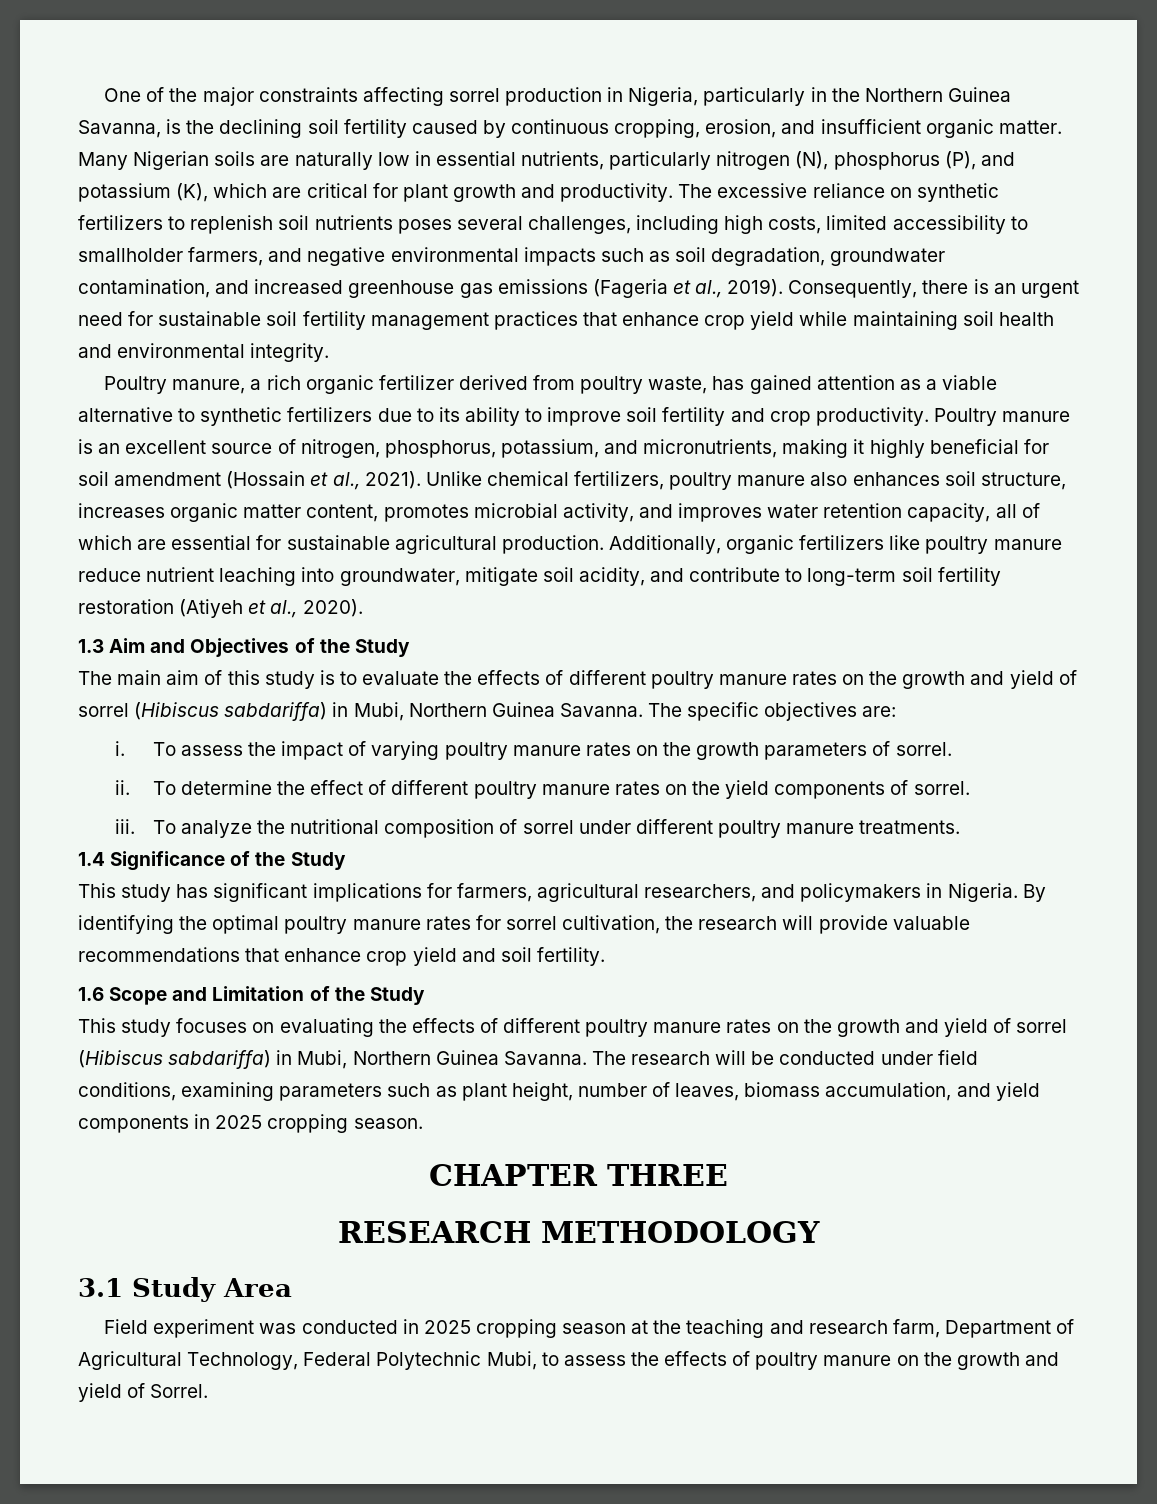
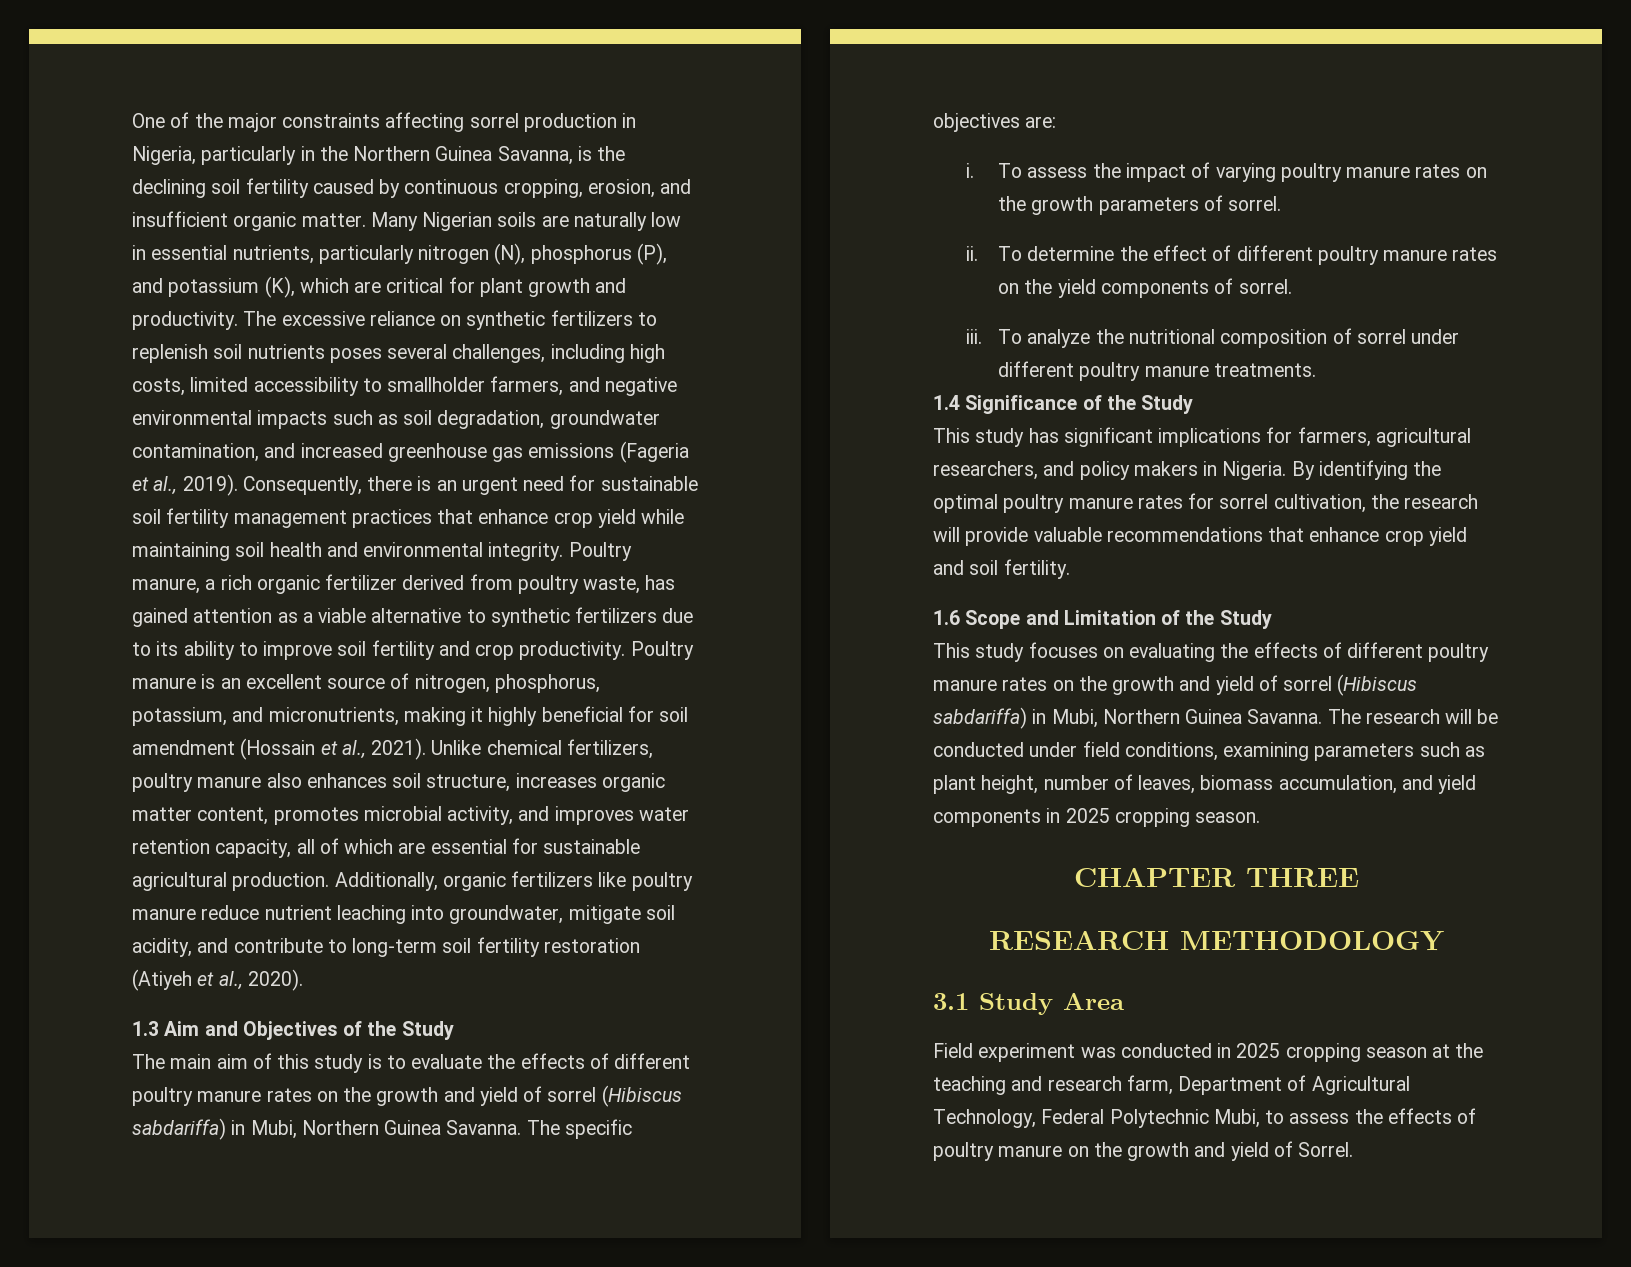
(330, 352) // -> (564, 551) none
[800,883,922,902] policymakers -> [1079,461,1198,480] policy makers

